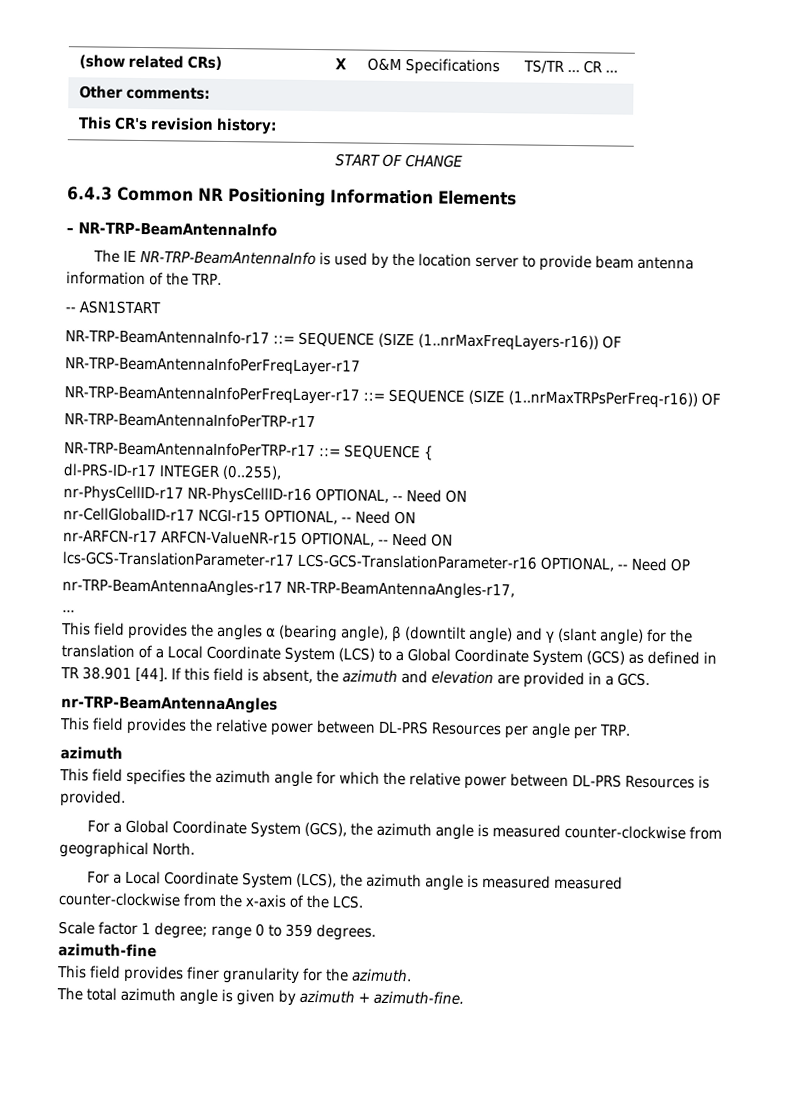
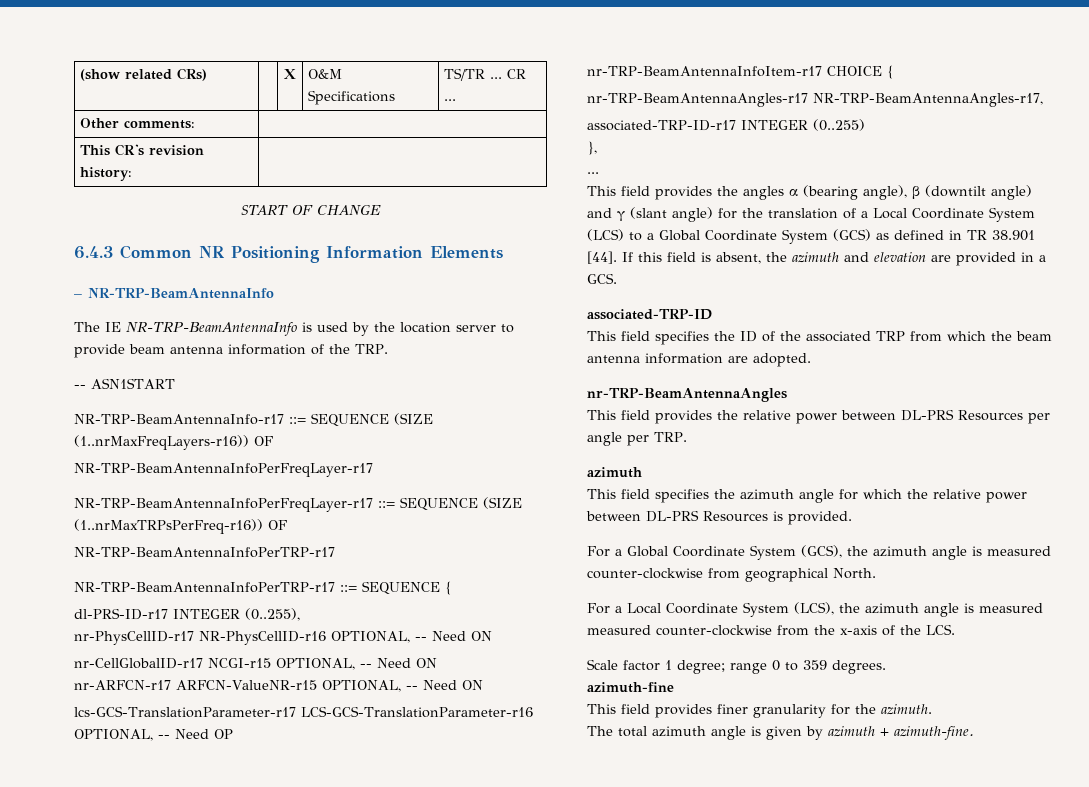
(690, 565) none -> [587,65,894,79] // nr-TRP-BeamAntennaInfoItem-r17 CHOICE {
(515, 590) none -> [587,119,865,131] [587,141,597,155] // associated-TRP-ID-r17 INTEGER (0..255) // },
(650, 679) none -> [587,309,712,320] [587,331,1052,345] [587,353,811,367] // associated-TRP-ID // This field specifies the ID of the associated TRP from which the beam antenna information are adopted.

